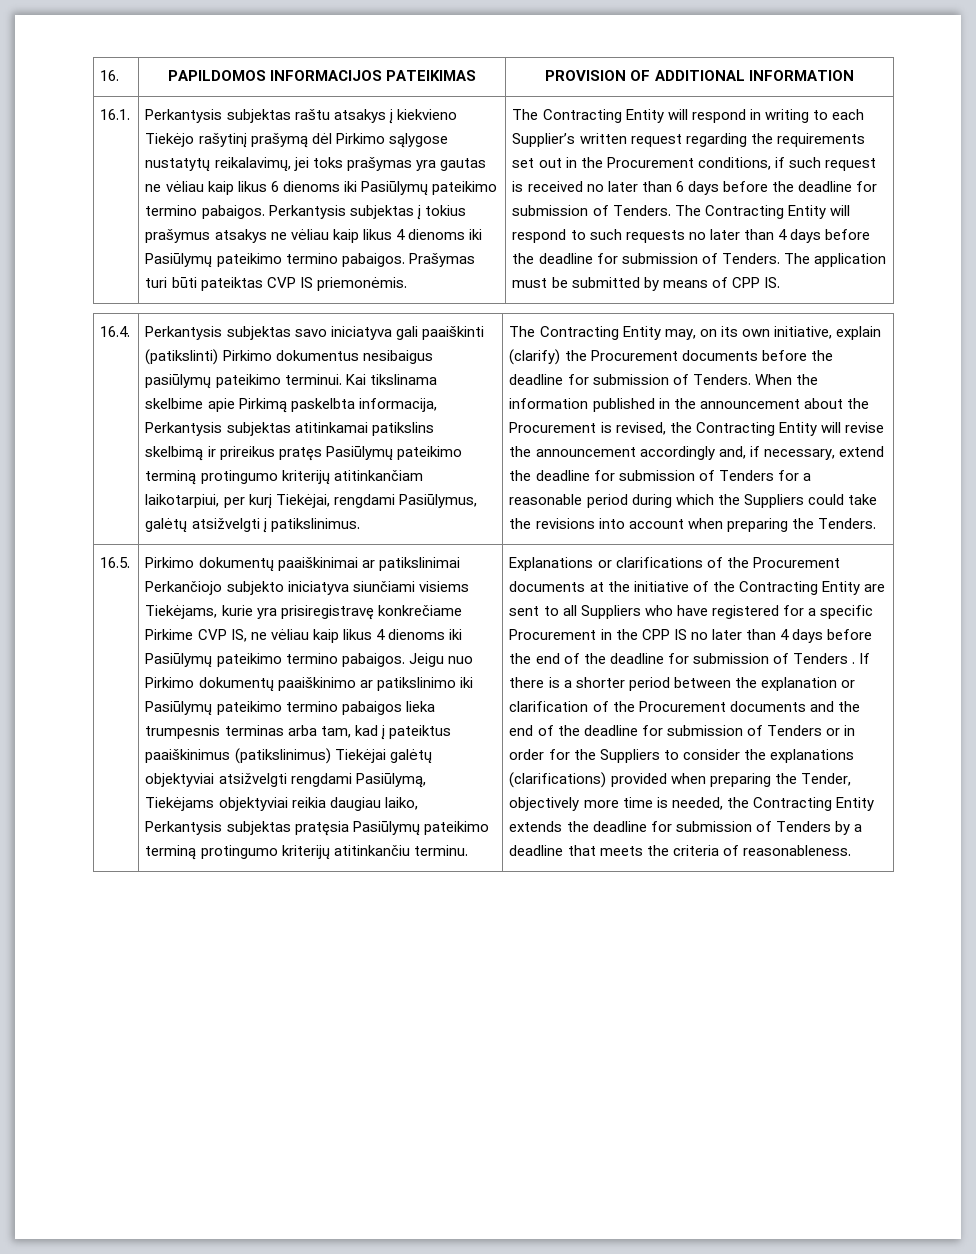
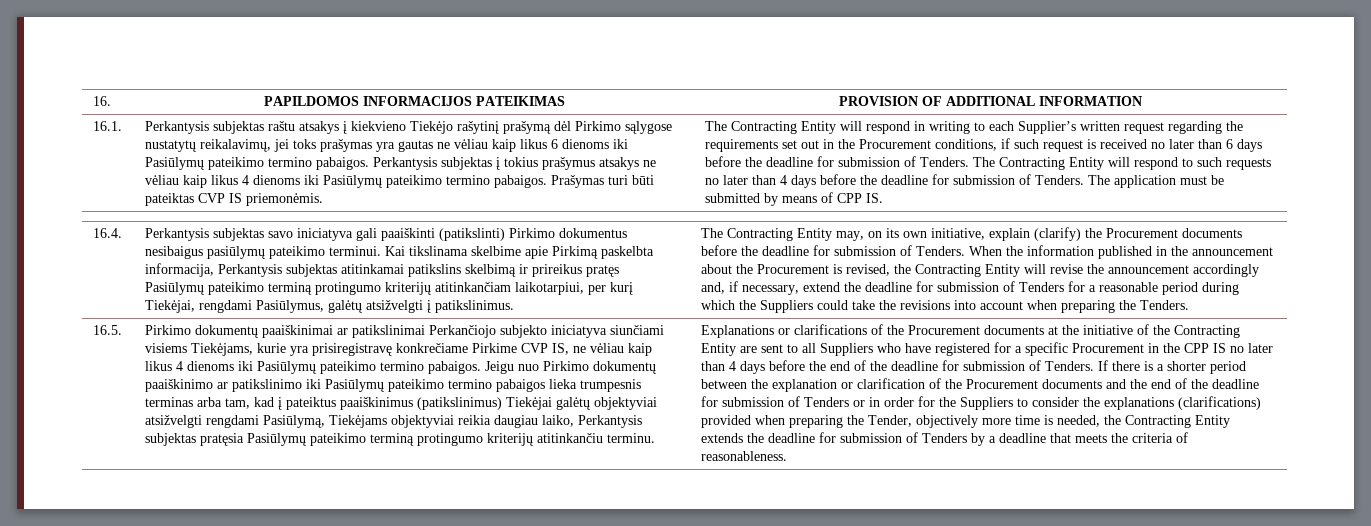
[792,653,855,664] Tenders . -> [1045,361,1095,371] Tenders.

